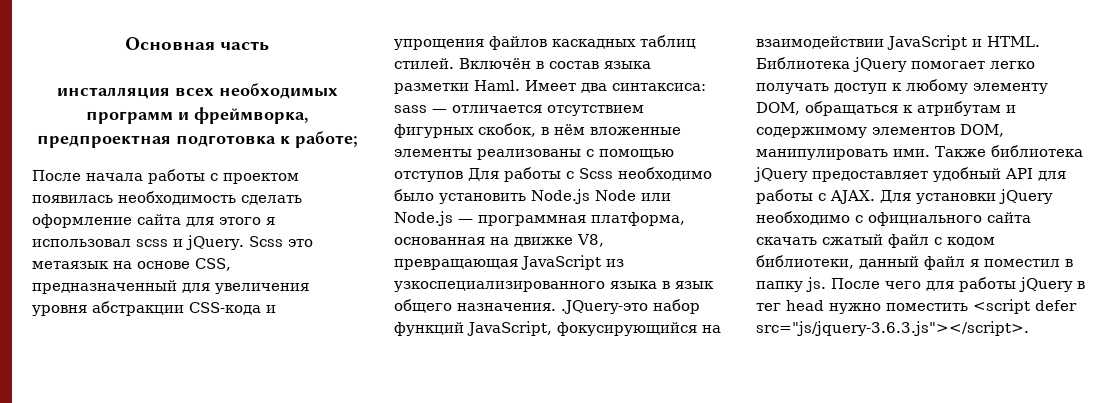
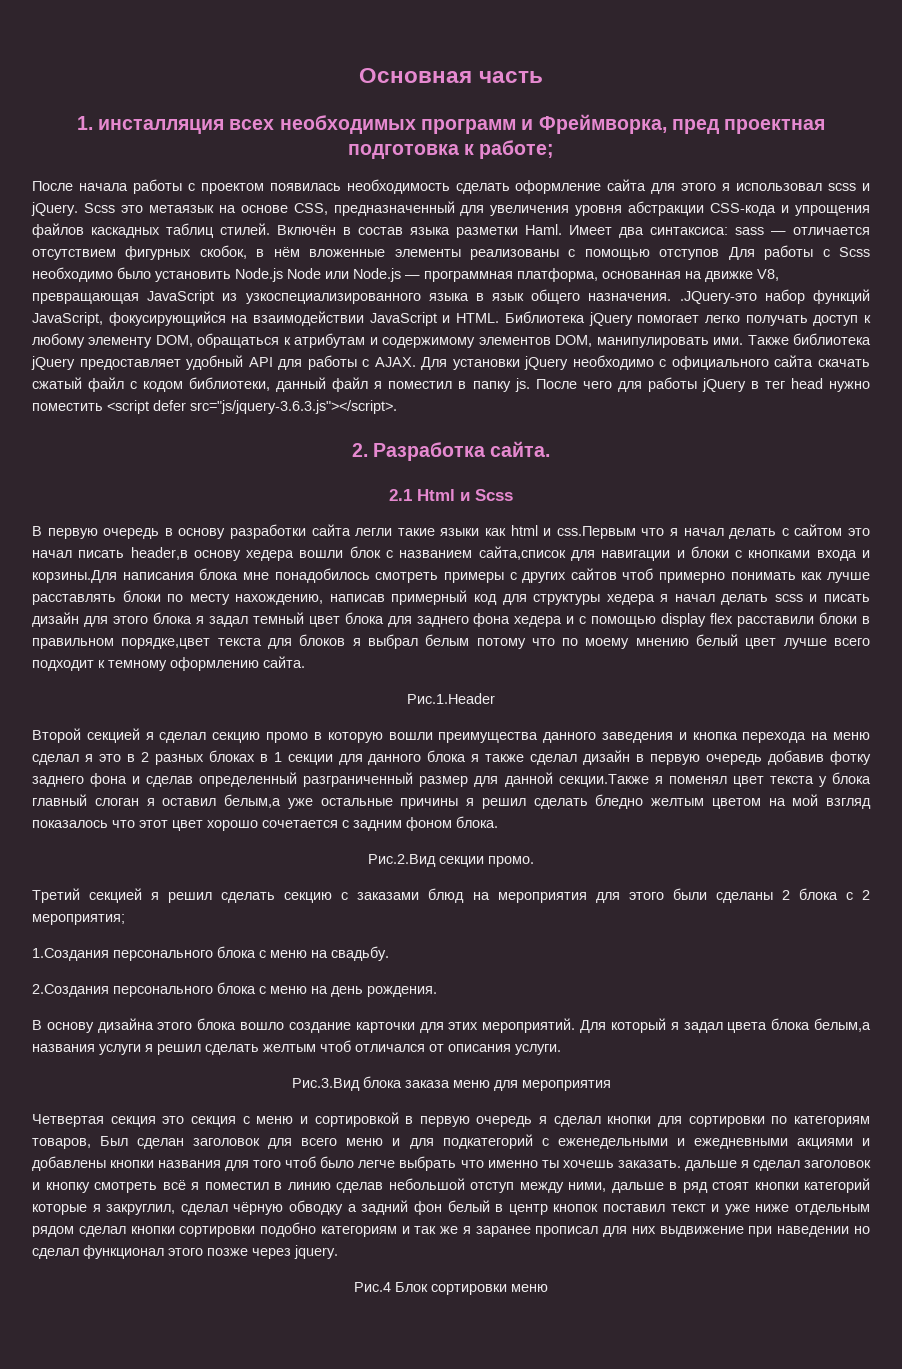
(270, 46) none -> [76,116,93,130] 1.
[194,107,308,124] [36,135,171,148] фреймворка, предпроектная -> [538,114,826,134] Фреймворка, пред проектная
(1029, 328) none -> [351,441,551,461] [389,489,513,501] [32,524,871,539] [32,546,870,561] [32,568,870,583] [32,590,870,605] [32,612,871,627] [32,634,870,649] [32,656,305,671] [407,693,495,704] [32,728,870,743] [32,750,872,765] [32,772,872,787] [32,794,871,809] [32,816,498,831] [368,854,534,867] [32,888,870,903] [32,914,125,925] [32,946,389,961] [32,982,437,997] [32,1018,872,1033] [32,1040,561,1055] [291,1076,611,1091] [32,1112,870,1127] [32,1134,871,1149] [32,1156,871,1171] [32,1178,870,1193] [32,1200,870,1215] [32,1222,870,1237] [32,1245,338,1259] [354,1282,548,1295] // 2. Разработка сайта. // 2.1 Html и Scss // В первую очередь в основу разработки сайта легли такие языки как html и css.Первым что я начал делать с сайтом это начал писать header,в основу хедера вошли блок с названием сайта,список для навигации и блоки с кнопками входа и корзины.Для написания блока мне понадобилось смотреть примеры с других сайтов чтоб примерно понимать как лучше расставлять блоки по месту нахождению, написав примерный код для структуры хедера я начал делать scss и писать дизайн для этого блока я задал темный цвет блока для заднего фона хедера и с помощью display flex расставили блоки в правильном порядке,цвет текста для блоков я выбрал белым потому что по моему мнению белый цвет лучше всего подходит к темному оформлению сайта. // Рис.1.Header // Второй секцией я сделал секцию промо в которую вошли преимущества данного заведения и кнопка перехода на меню сделал я это в 2 разных блоках в 1 секции для данного блока я также сделал дизайн в первую очередь добавив фотку заднего фона и сделав определенный разграниченный размер для данной секции.Также я поменял цвет текста у блока главный слоган я оставил белым,а уже остальные причины я решил сделать бледно желтым цветом на мой взгляд показалось что этот цвет хорошо сочетается с задним фоном блока. // Рис.2.Вид секции промо. // Третий секцией я решил сделать секцию с заказами блюд на мероприятия для этого были сделаны 2 блока с 2 мероприятия; // 1.Создания персонального блока с меню на свадьбу. // 2.Создания персонального блока с меню на день рождения. // В основу дизайна этого блока вошло создание карточки для этих мероприятий. Для который я задал цвета блока белым,а названия услуги я решил сделать желтым чтоб отличался от описания услуги. // Рис.3.Вид блока заказа меню для мероприятия // Четвертая секция это секция с меню и сортировкой в первую очередь я сделал кнопки для сортировки по категориям товаров, Был сделан заголовок для всего меню и для подкатегорий с еженедельными и ежедневными акциями и добавлены кнопки названия для того чтоб было легче выбрать что именно ты хочешь заказать. дальше я сделал заголовок и кнопку смотреть всё я поместил в линию сделав небольшой отступ между ними, дальше в ряд стоят кнопки категорий которые я закруглил, сделал чёрную обводку а задний фон белый в центр кнопок поставил текст и уже ниже отдельным рядом сделал кнопки сортировки подобно категориям и так же я заранее прописал для них выдвижение при наведении но сделал функционал этого позже через jquery. // Рис.4 Блок сортировки меню

